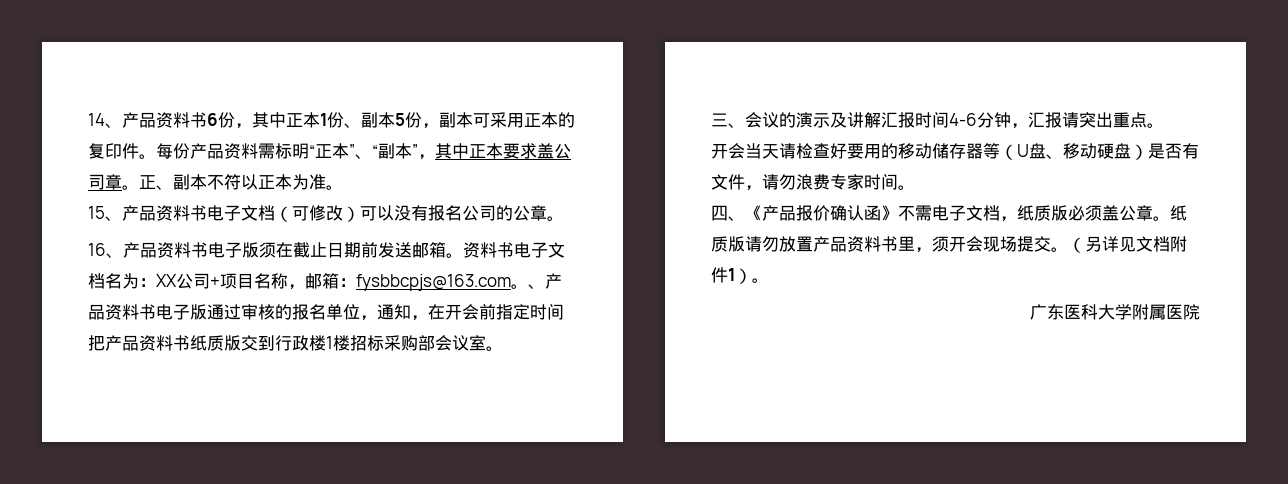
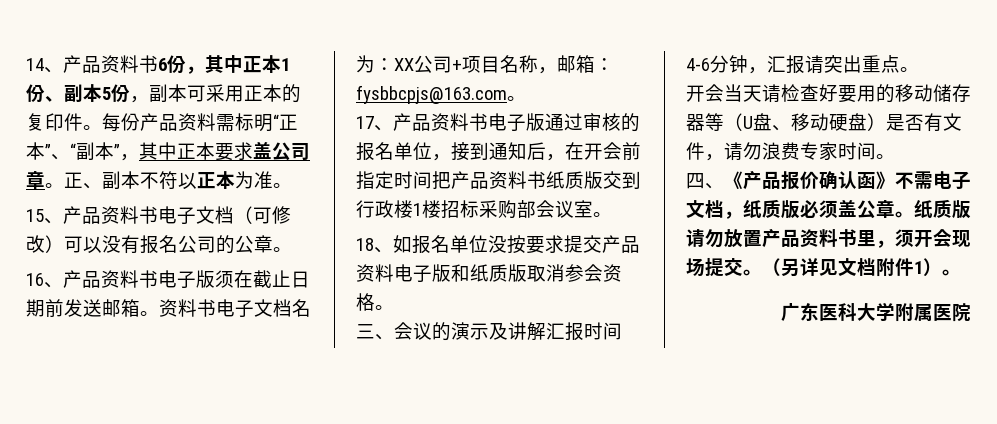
(528, 286) none -> [356,116,374,129] // 17
[377,304,411,320] 通知 -> [451,142,546,161] 接到通知后
(503, 348) none -> [356,235,640,254] [356,264,622,283] [356,293,394,311] // 18、如报名单位没按要求提交产品资料电子版和纸质版取消参会资格。

